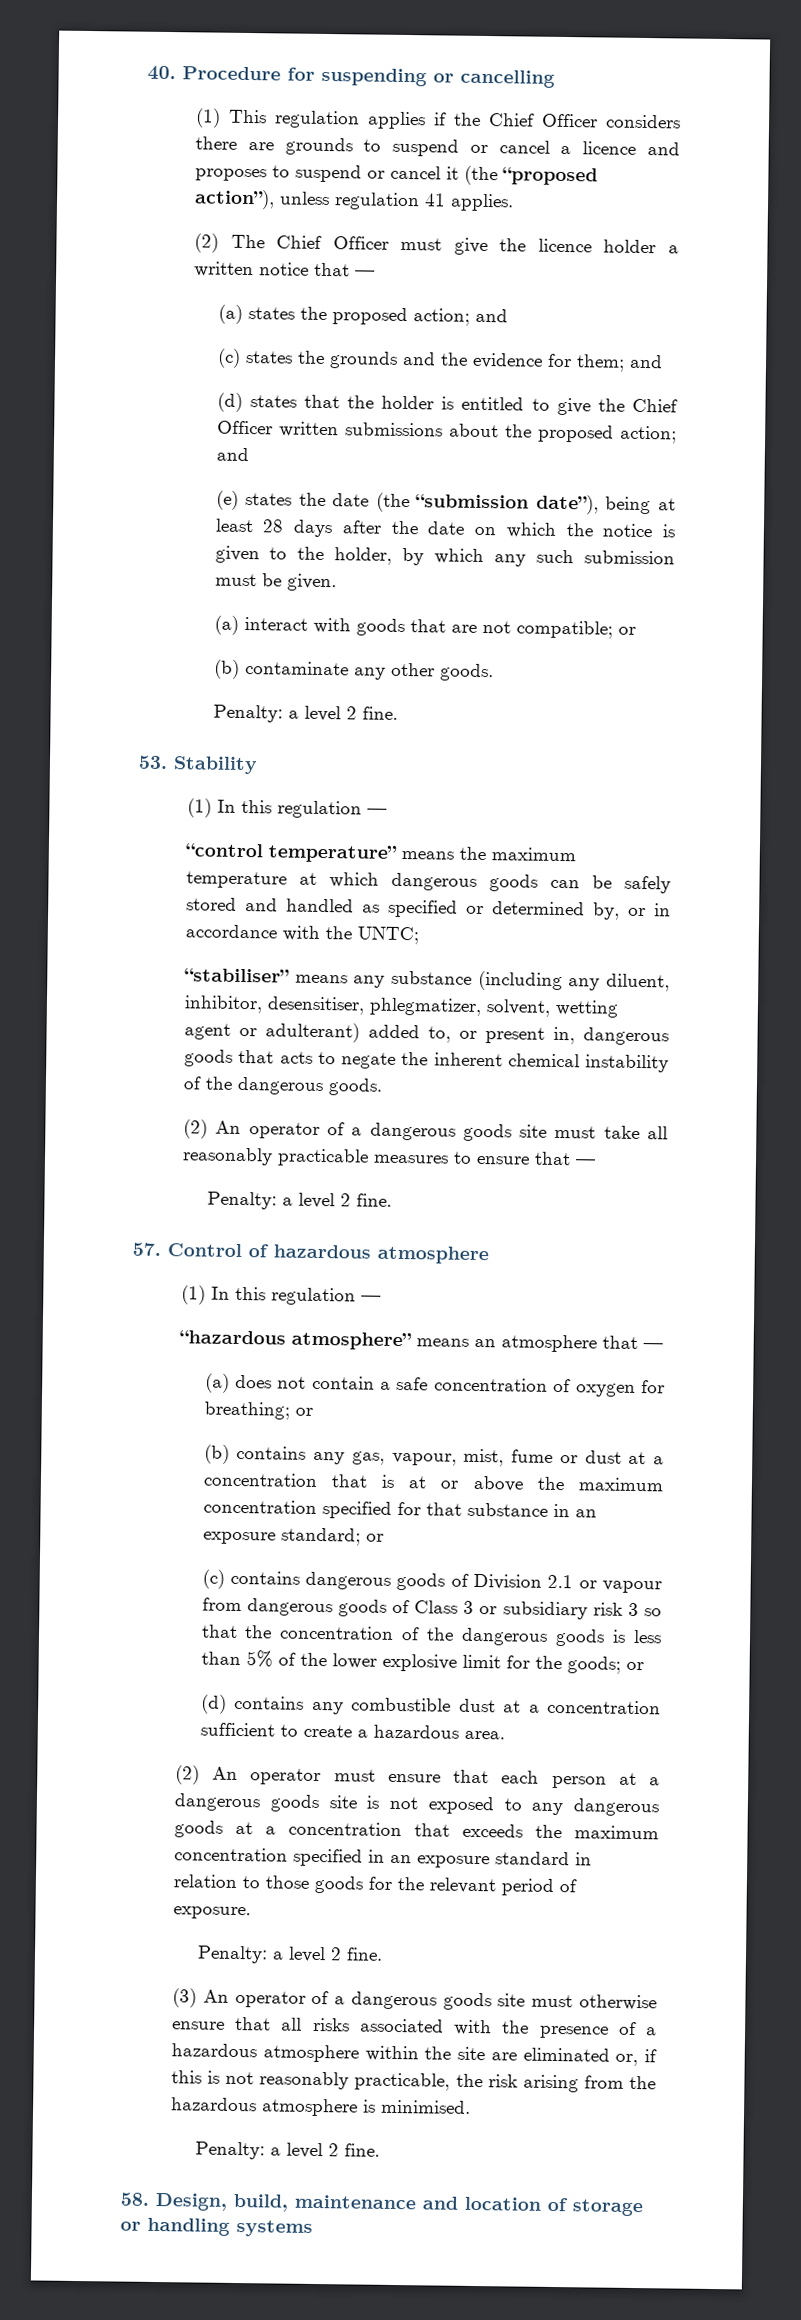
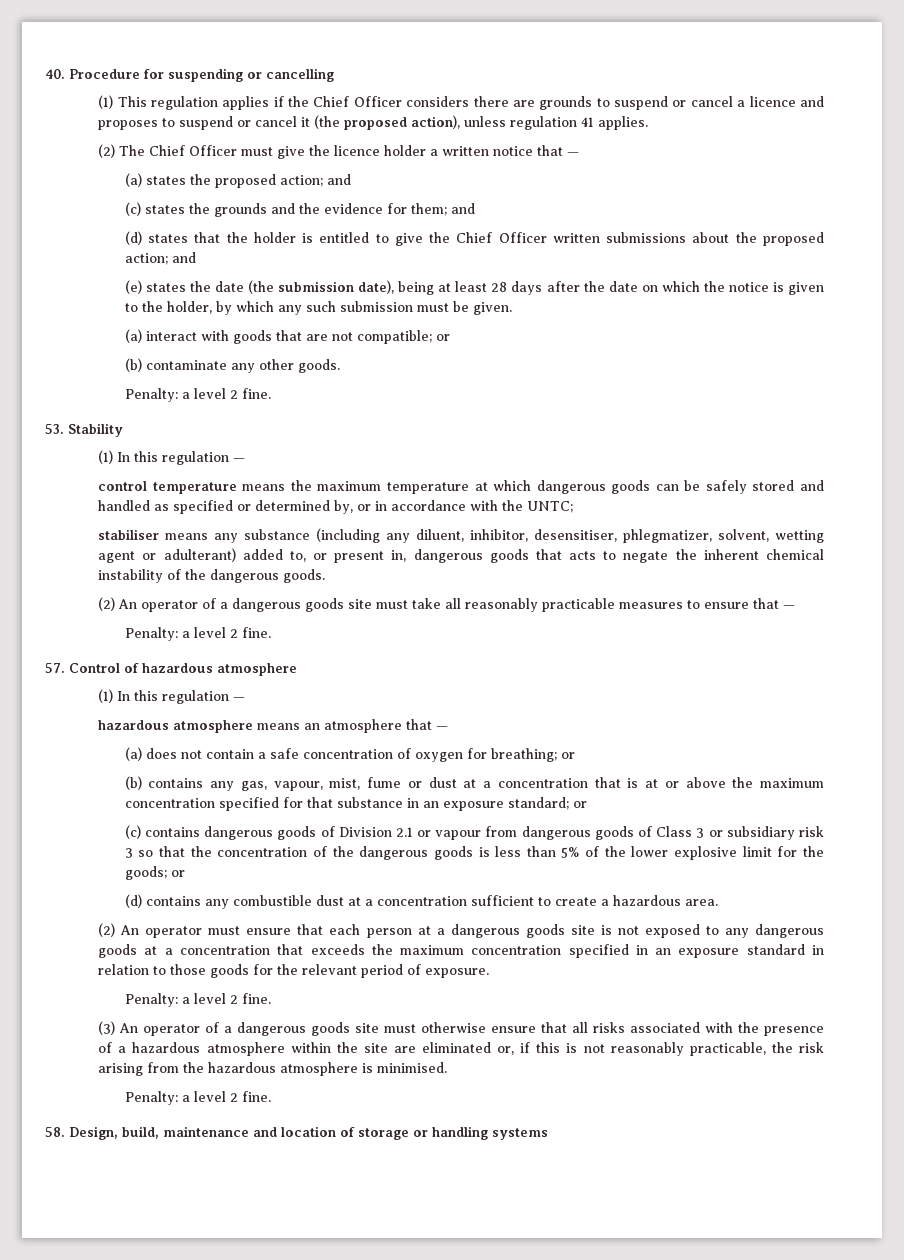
[501,167,598,186] [193,189,275,210] “proposed action”), -> [344,115,461,130] proposed action),
[415,494,599,515] “submission date”), -> [278,280,395,294] submission date),
[184,843,397,863] “control temperature” -> [98,481,237,494] control temperature
[183,968,290,983] “stabiliser” -> [98,529,160,540] stabiliser
[178,1330,412,1351] “hazardous atmosphere” -> [98,720,254,733] hazardous atmosphere

